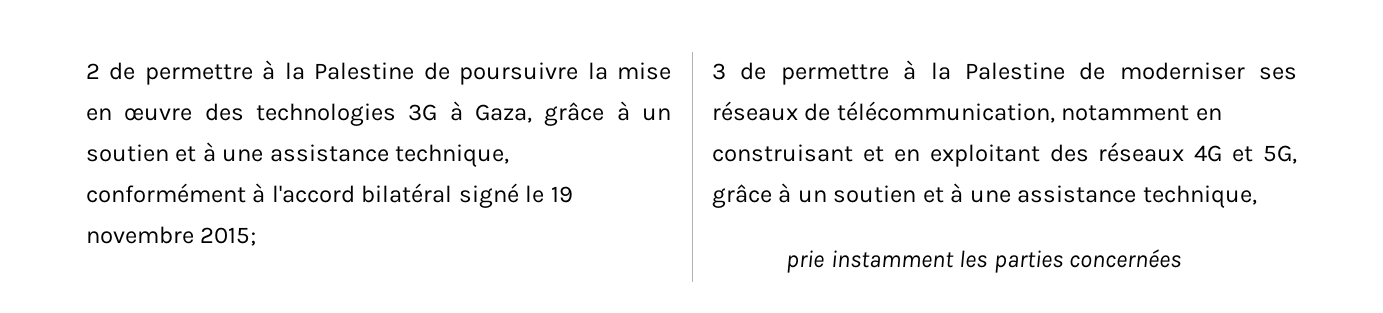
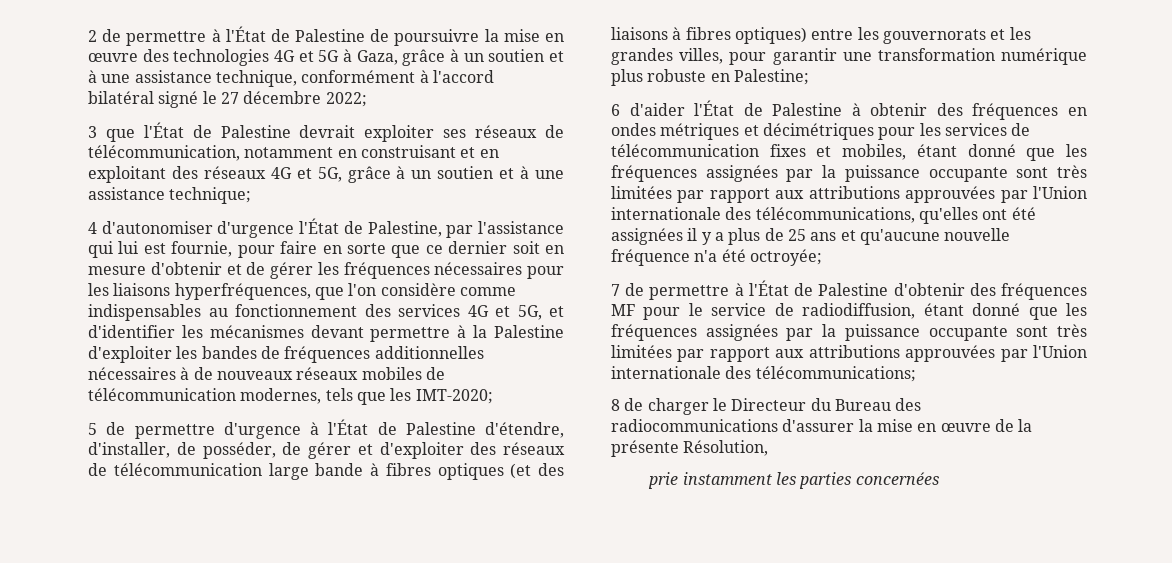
[284,62,305,80] la -> [225,26,290,42] l'État de
[408,104,438,121] 3G -> [274,50,340,62] 4G et 5G
[550,186,573,203] [86,226,257,246] [712,60,1245,85] 19 novembre 2015; // 3 de permettre à la Palestine de moderniser -> [220,91,367,107] [88,122,435,142] 27 décembre 2022; // 3 que l'État de Palestine devrait exploiter
[1142,185,1257,208] technique, -> [169,187,252,204] [88,218,564,238] [88,241,564,258] [88,262,564,279] [88,283,516,300] [88,304,564,321] [88,325,564,342] [88,346,484,363] [88,367,445,380] [88,388,493,405] [88,419,564,439] [88,442,565,459] [88,463,564,480] [611,27,1031,44] [611,48,1087,65] [611,69,809,86] [611,100,1087,120] [611,123,1031,140] [611,144,1087,161] [611,165,1087,182] [611,186,1087,203] [611,207,1036,224] [611,228,1011,245] [611,249,822,266] [611,280,1087,300] [611,303,1087,320] [611,324,1087,341] [611,345,1087,362] [611,366,916,382] [611,398,922,415] [611,419,1033,432] [611,440,769,457] technique; // 4 d'autonomiser d'urgence l'État de Palestine, par l'assistance qui lui est fournie, pour faire en sorte que ce dernier soit en mesure d'obtenir et de gérer les fréquences nécessaires pour les liaisons hyperfréquences, que l'on considère comme indispensables au fonctionnement des services 4G et 5G, et d'identifier les mécanismes devant permettre à la Palestine d'exploiter les bandes de fréquences additionnelles nécessaires à de nouveaux réseaux mobiles de télécommunication modernes, tels que les IMT-2020; // 5 de permettre d'urgence à l'État de Palestine d'étendre, d'installer, de posséder, de gérer et d'exploiter des réseaux de télécommunication large bande à fibres optiques (et des liaisons à fibres optiques) entre les gouvernorats et les grandes villes, pour garantir une transformation numérique plus robuste en Palestine; // 6 d'aider l'État de Palestine à obtenir des fréquences en ondes métriques et décimétriques pour les services de télécommunication fixes et mobiles, étant donné que les fréquences assignées par la puissance occupante sont très limitées par rapport aux attributions approuvées par l'Union internationale des télécommunications, qu'elles ont été assignées il y a plus de 25 ans et qu'aucune nouvelle fréquence n'a été octroyée; // 7 de permettre à l'État de Palestine d'obtenir des fréquences MF pour le service de radiodiffusion, étant donné que les fréquences assignées par la puissance occupante sont très limitées par rapport aux attributions approuvées par l'Union internationale des télécommunications; // 8 de charger le Directeur du Bureau des radiocommunications d'assurer la mise en œuvre de la présente Résolution,

